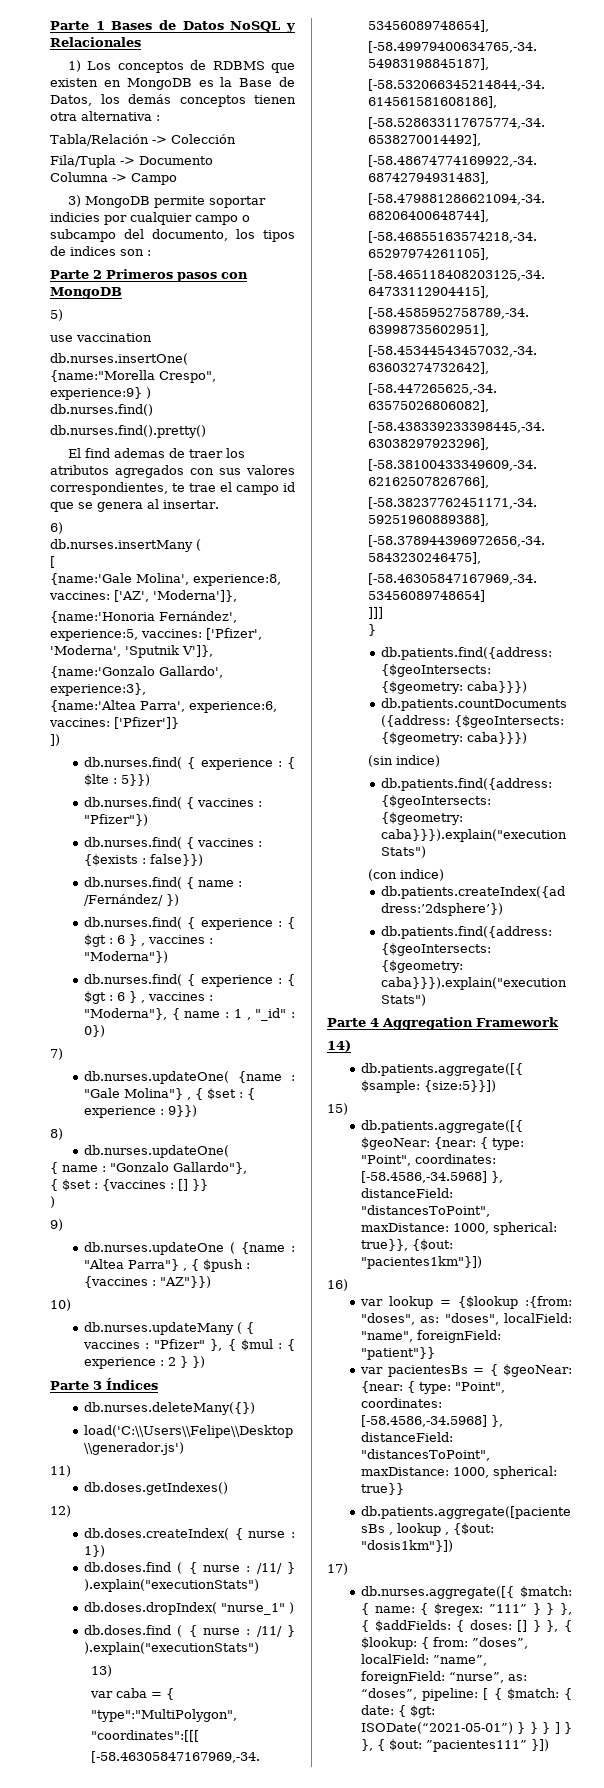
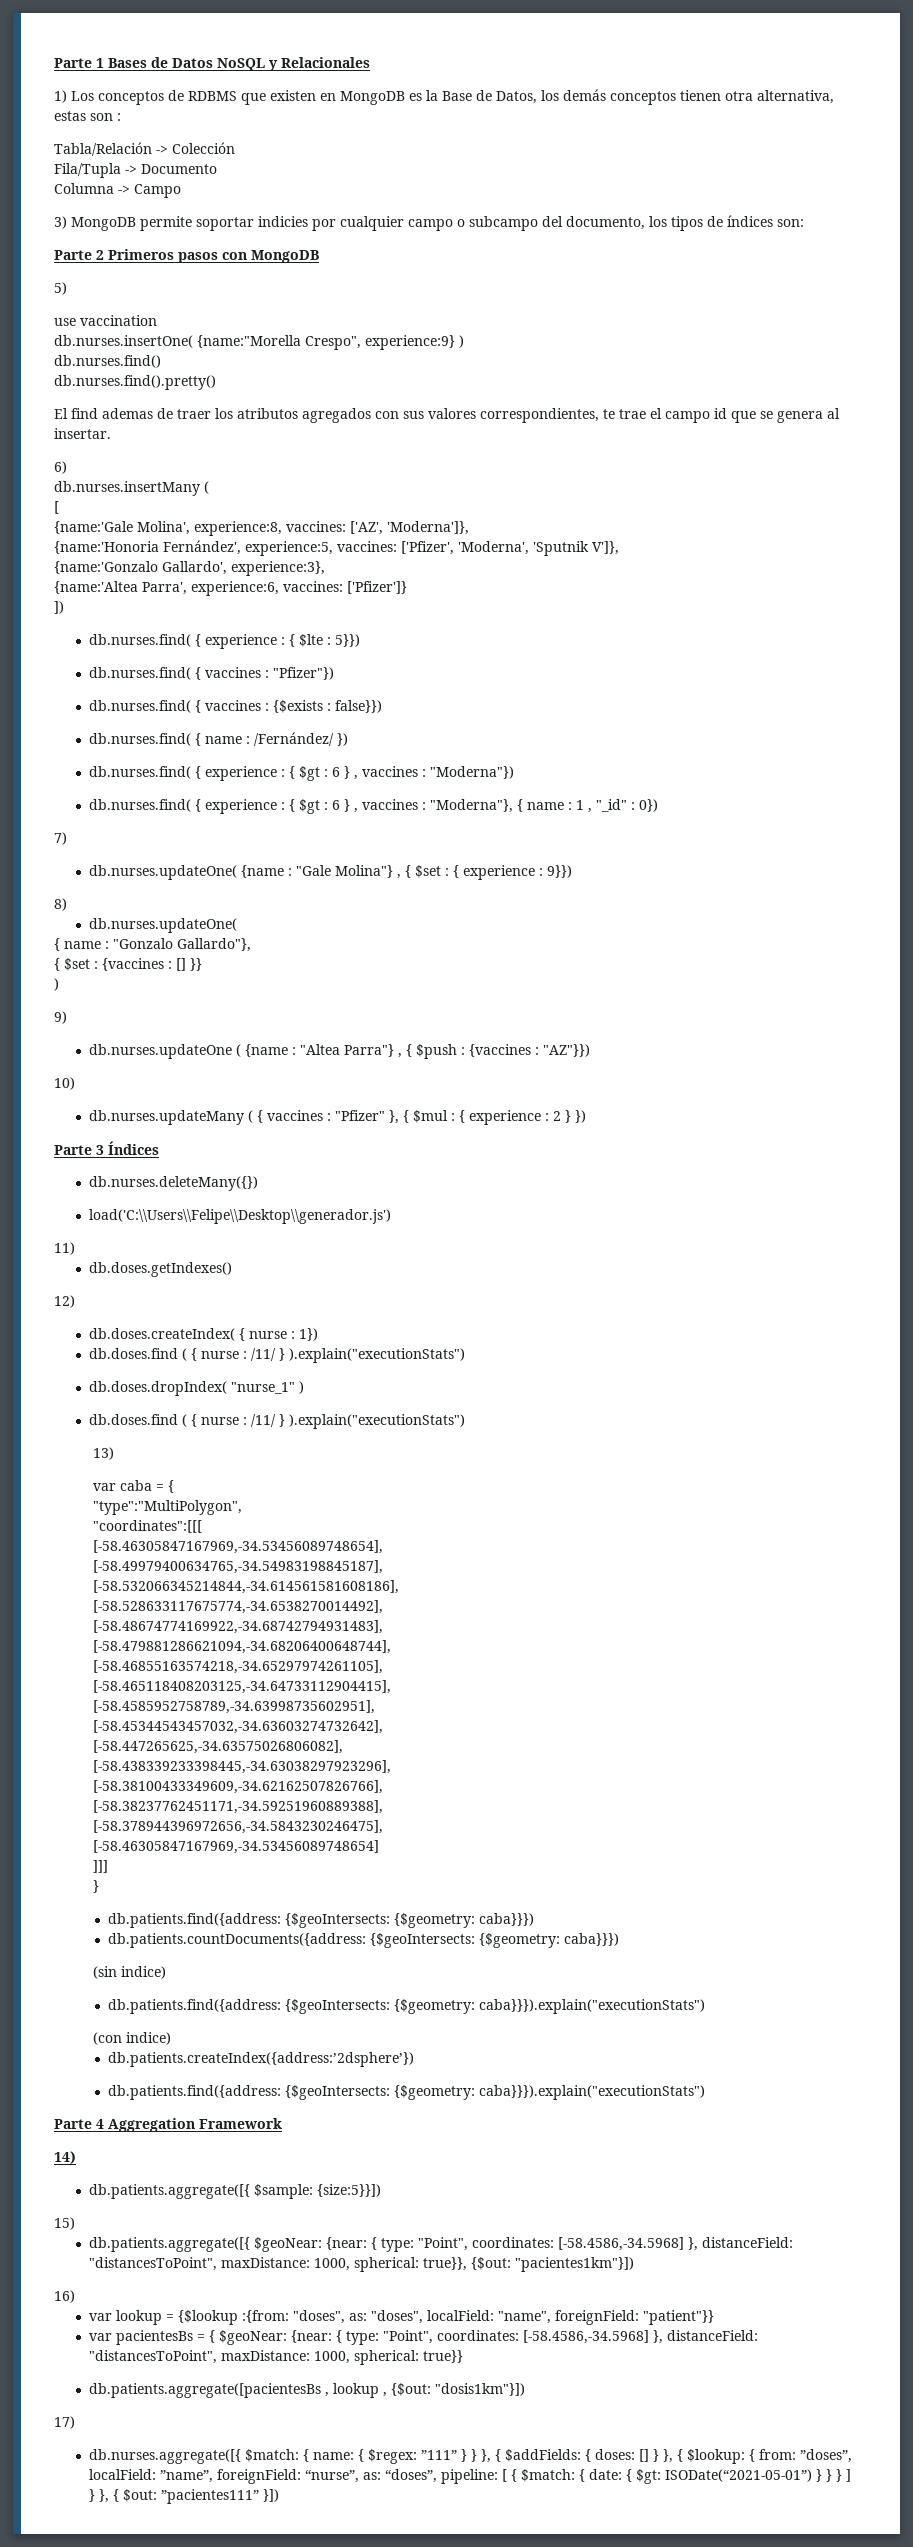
[81,111,152,121] alternativa -> [757,90,834,104] [54,111,113,121] alternativa, estas son
[70,246,151,256] indices son : -> [727,215,804,227] índices son:

